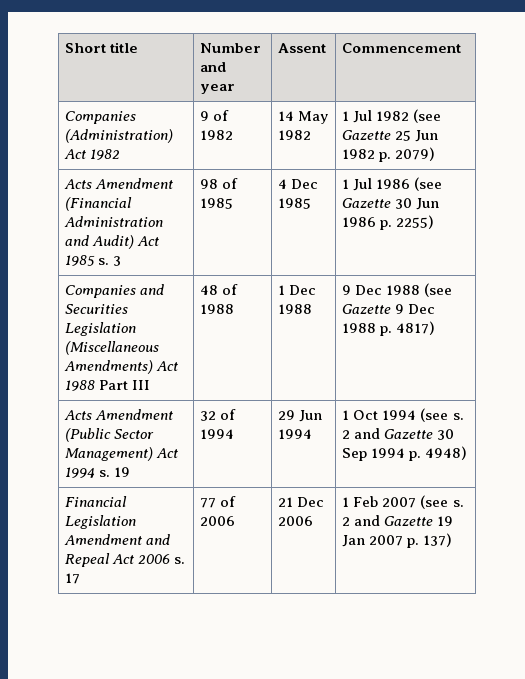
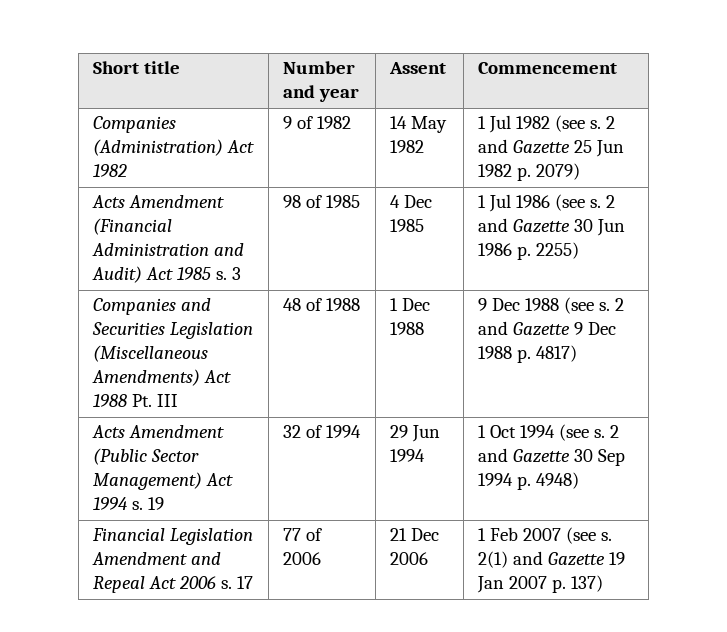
(442, 116) none -> [589,116,615,129] [477,139,508,153] s. 2 and
(443, 184) none -> [589,195,615,208] [477,218,508,232] s. 2 and
[99,380,129,390] Part -> [131,394,152,407] Pt.
(453, 290) none -> [598,298,624,311] [477,321,508,335] s. 2 and
[342,517,351,526] 2 -> [477,551,508,568] 2(1)

